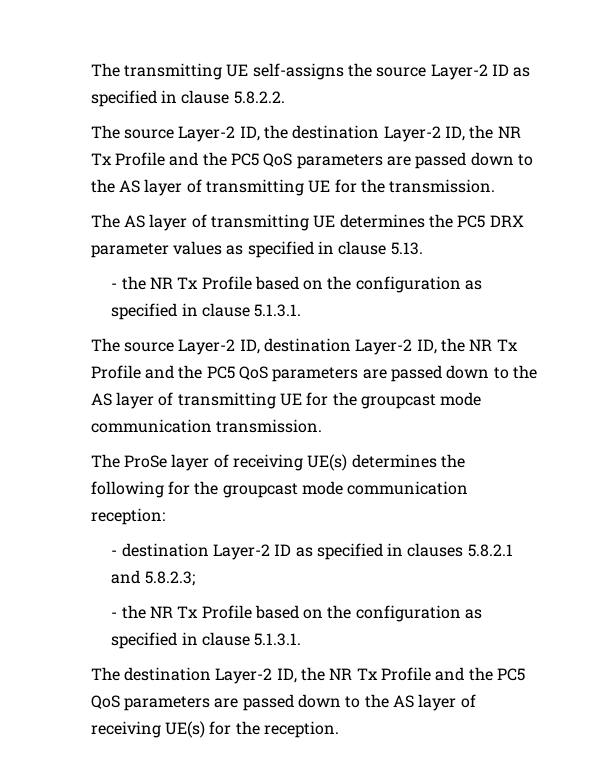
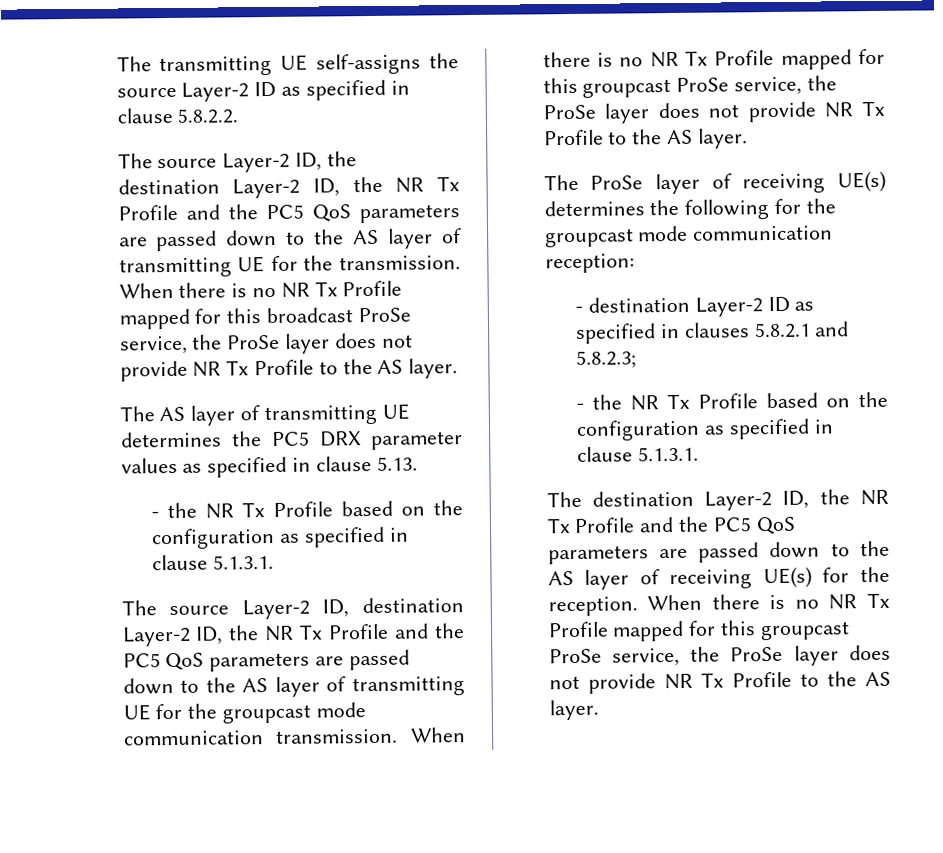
(496, 186) none -> [118,280,403,299] [118,307,411,330] [119,332,413,355] [119,358,459,382] When there is no NR Tx Profile mapped for this broadcast ProSe service, the ProSe layer does not provide NR Tx Profile to the AS layer.
(322, 426) none -> [409,727,466,743] [542,48,885,70] [542,75,837,98] [542,100,885,124] [543,128,748,149] When there is no NR Tx Profile mapped for this groupcast ProSe service, the ProSe layer does not provide NR Tx Profile to the AS layer.
(339, 729) none -> [647,592,890,611] [547,620,850,642] [548,644,891,667] [548,671,891,694] [548,699,599,721] When there is no NR Tx Profile mapped for this groupcast ProSe service, the ProSe layer does not provide NR Tx Profile to the AS layer.

